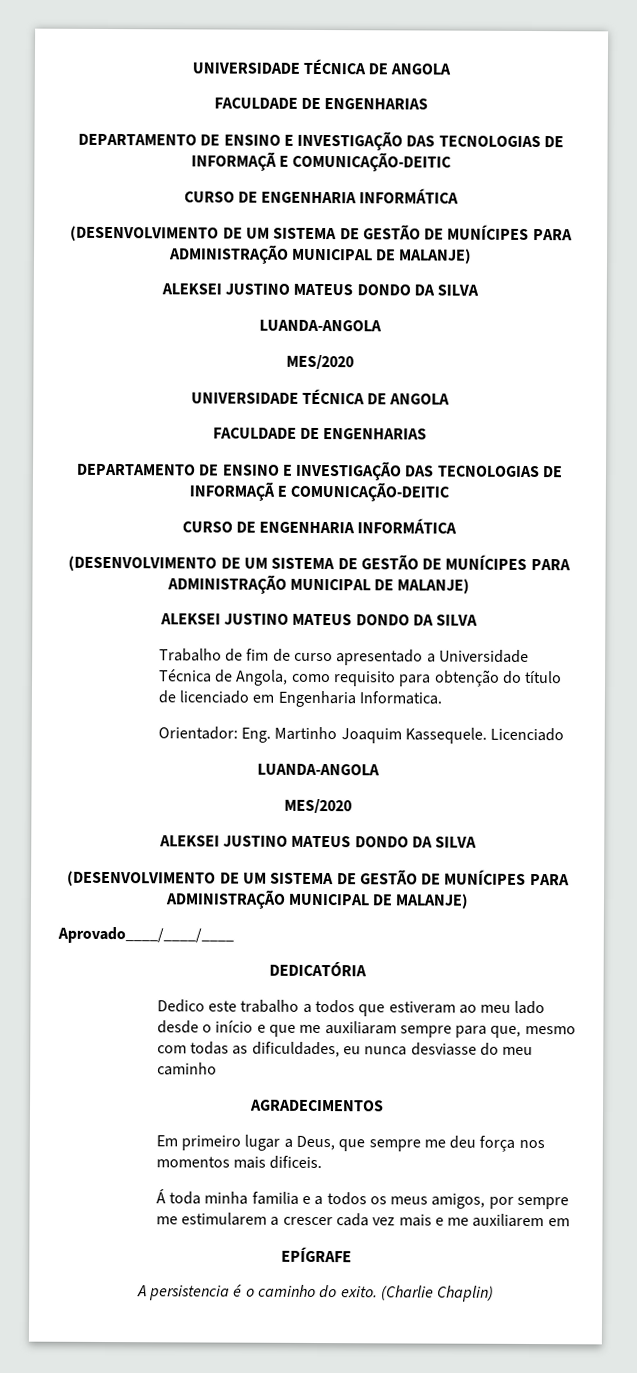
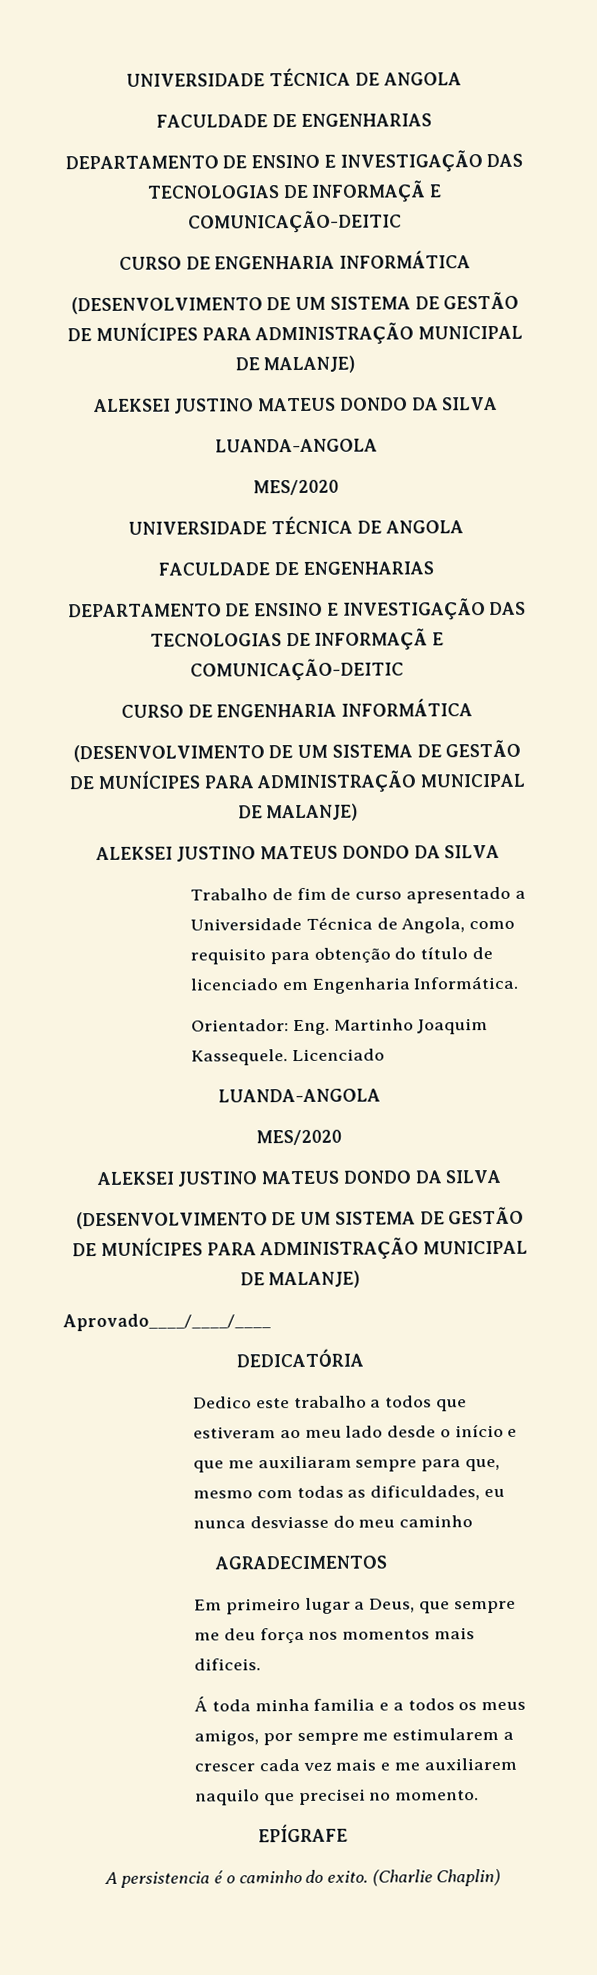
[358,691,442,705] Informatica. -> [413,975,520,990] Informática.
[547,1218,570,1227] em -> [195,1788,480,1806] naquilo que precisei no momento.

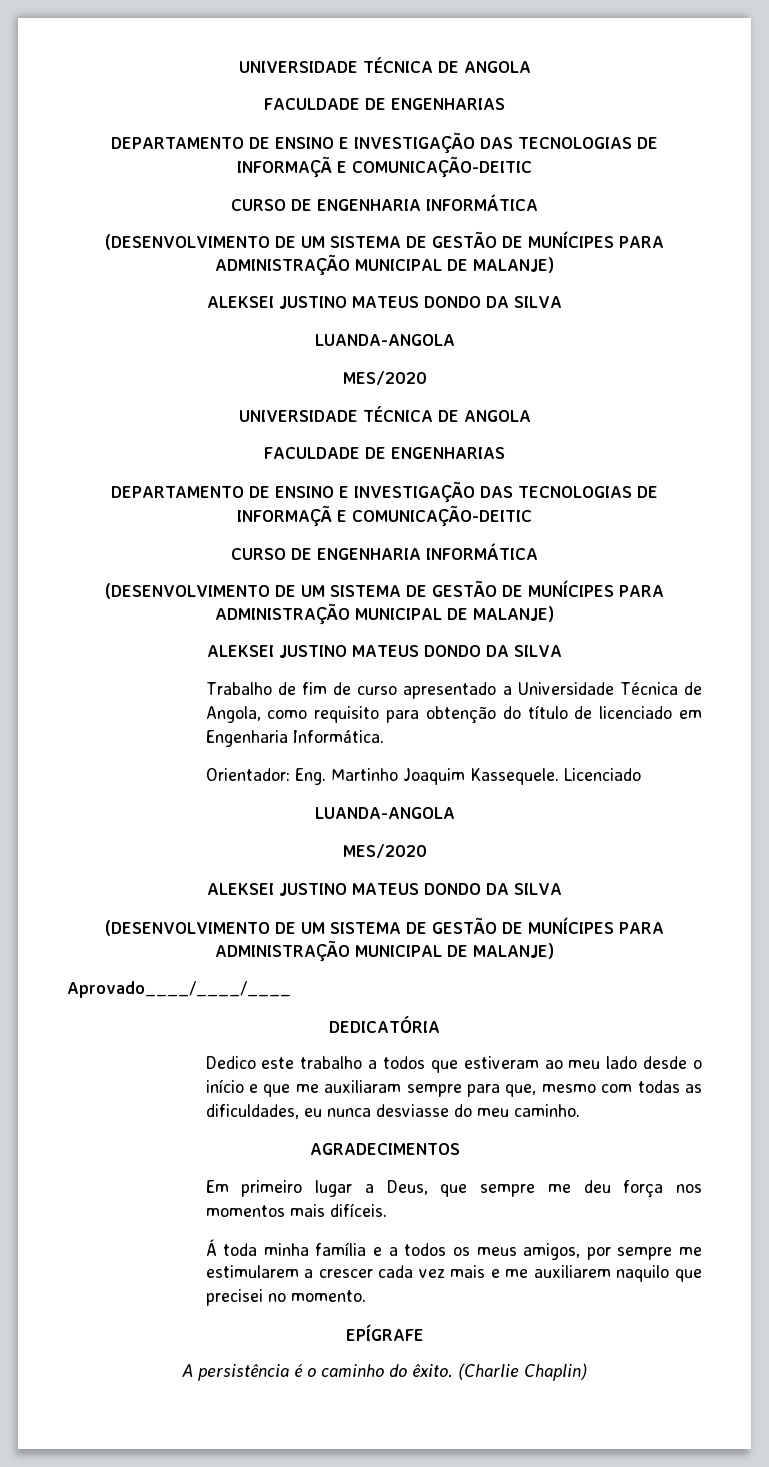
[399,1515,474,1528] caminho -> [513,1104,580,1117] caminho.
[194,1658,262,1671] dificeis. -> [329,1203,387,1217] difíceis.
[313,1698,376,1711] familia -> [315,1242,367,1256] família
[120,1871,211,1888] persistencia -> [198,1364,289,1381] persistência
[326,1870,368,1883] exito. -> [412,1364,453,1378] êxito.

